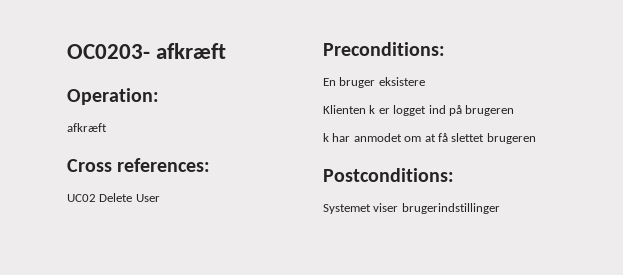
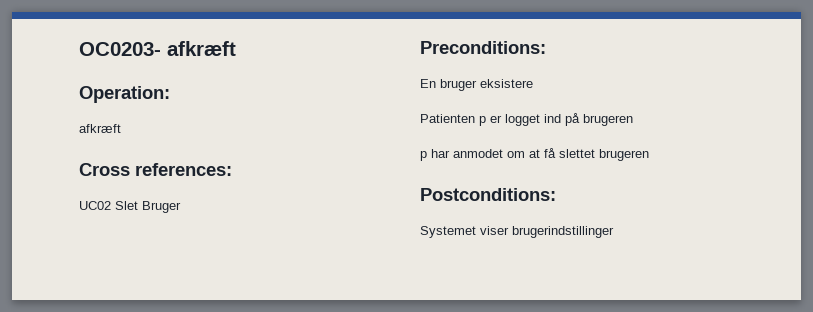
[99,193,160,202] Delete User -> [115,201,181,213] Slet Bruger
[323,105,376,114] Klienten k -> [420,114,486,126] Patienten p
[323,133,329,142] k -> [420,151,427,161] p

